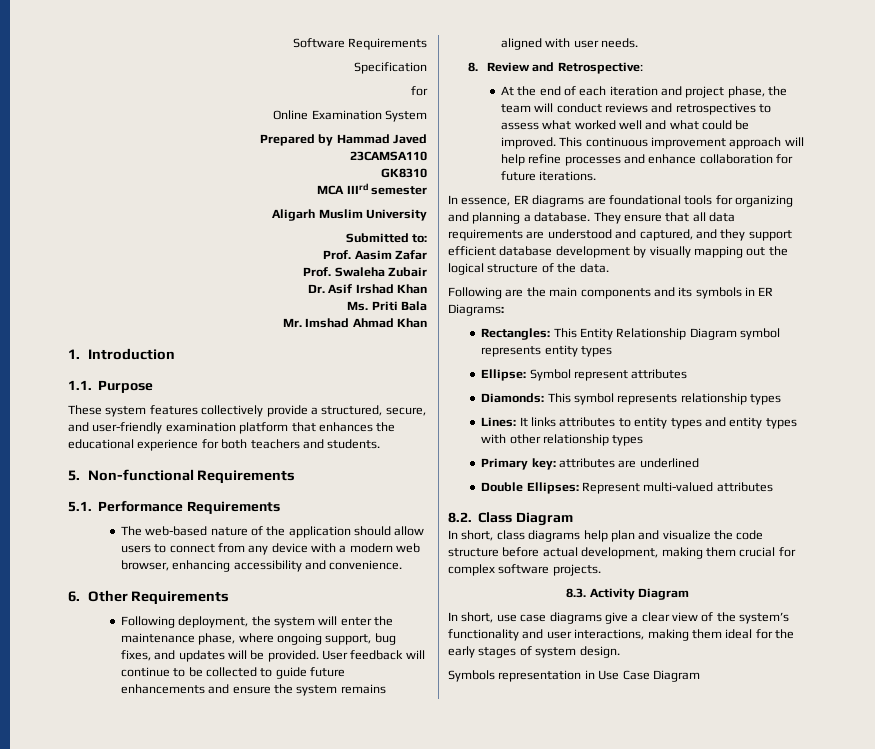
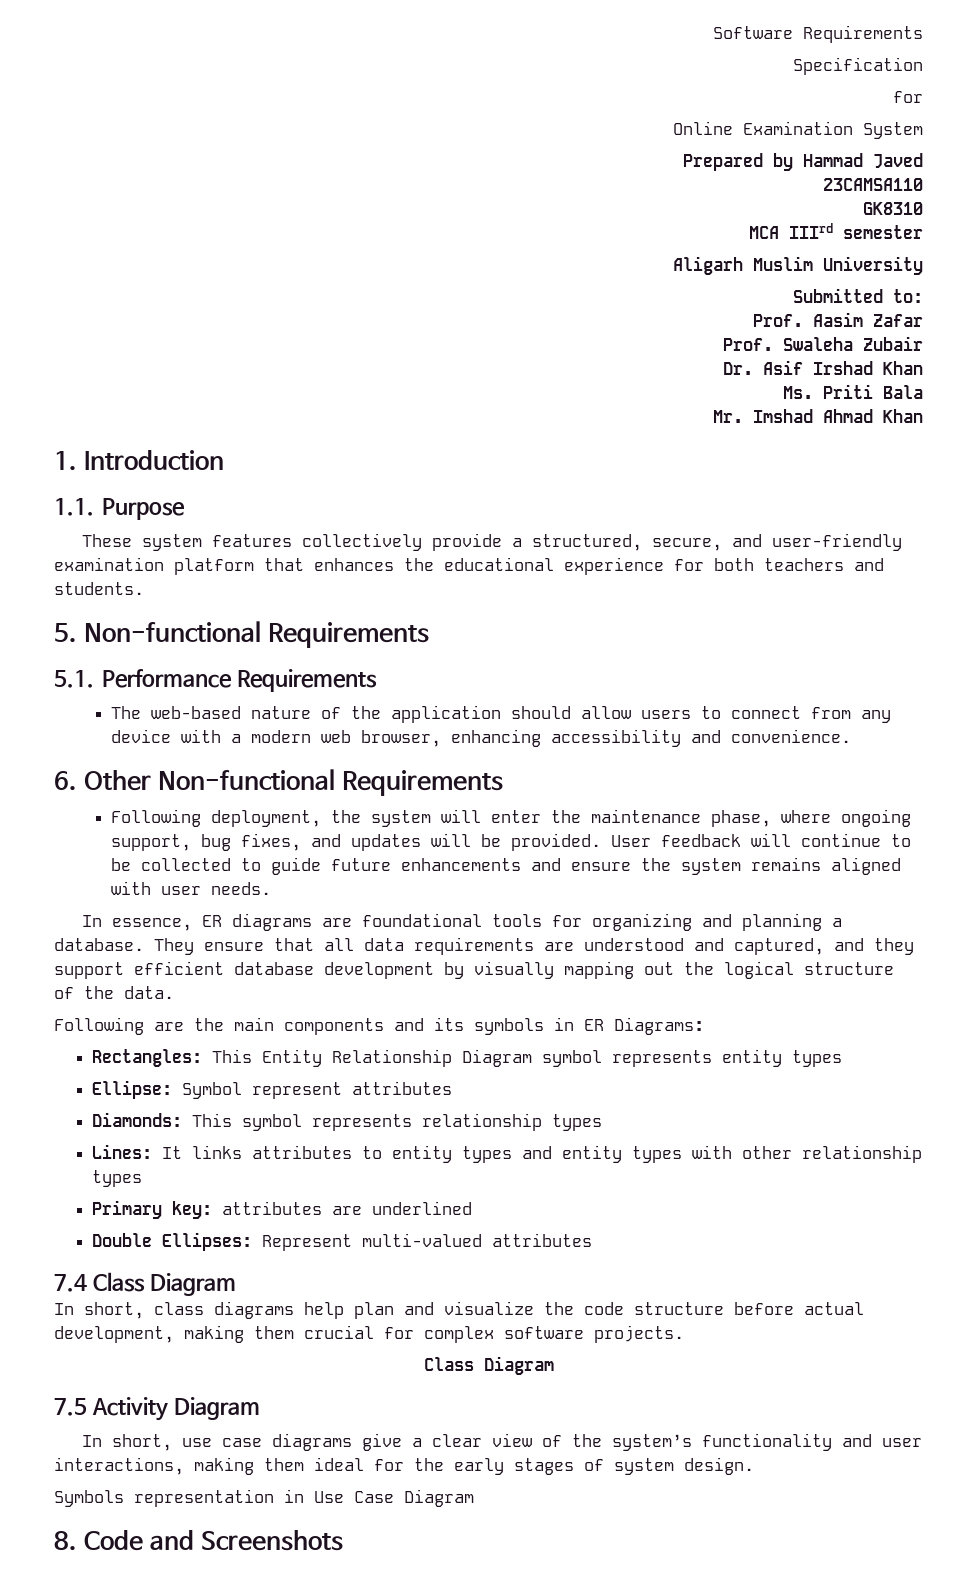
(128, 596) none -> [158,769,335,790] Non-functional
[467,62,643,74] [500,86,788,98] [500,103,772,115] [500,120,750,130] [500,137,804,149] [500,154,794,166] [500,171,597,181] // 8. Review and Retrospective: // At the end of each iteration and project phase, the team will conduct reviews and retrospectives to assess what worked well and what could be improved. This continuous improvement approach will help refine processes and enhance collaboration for future iterations. -> (272, 888) none
[448,512,472,523] 8.2. -> [54,1274,87,1292] 7.4
[566,588,587,598] 8.3. -> [423,1356,554,1375] [54,1398,87,1416] Class Diagram // 7.5
(700, 676) none -> [54,1530,343,1551] // 8. Code and Screenshots

